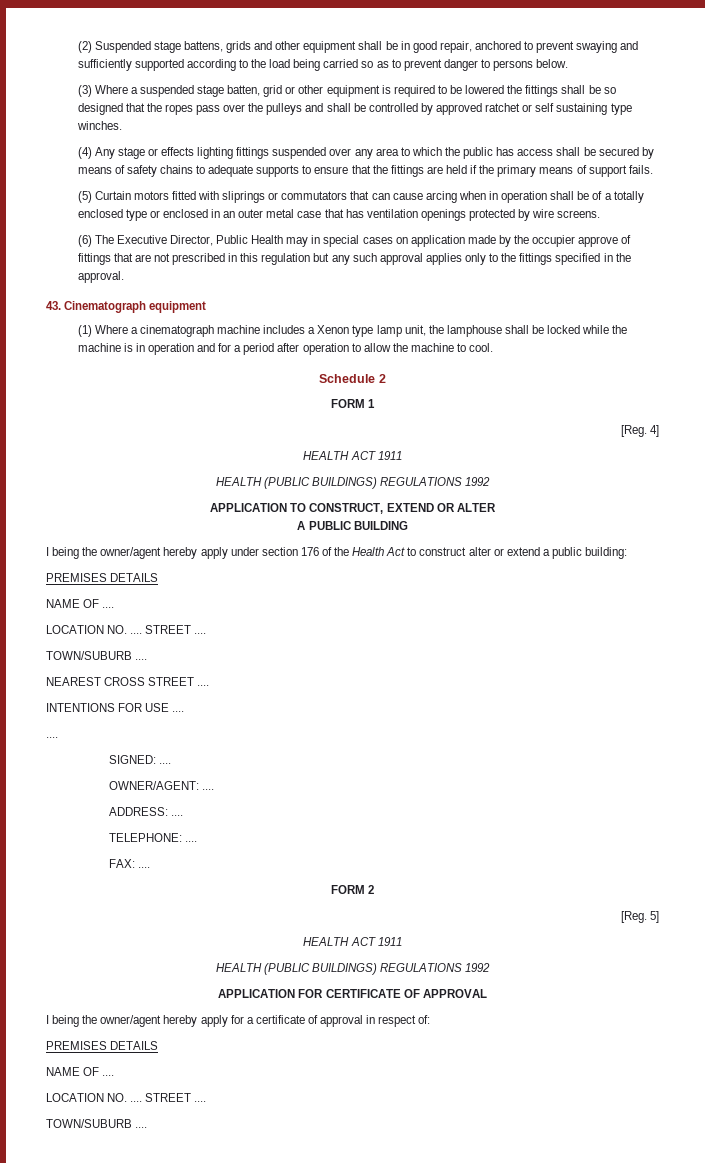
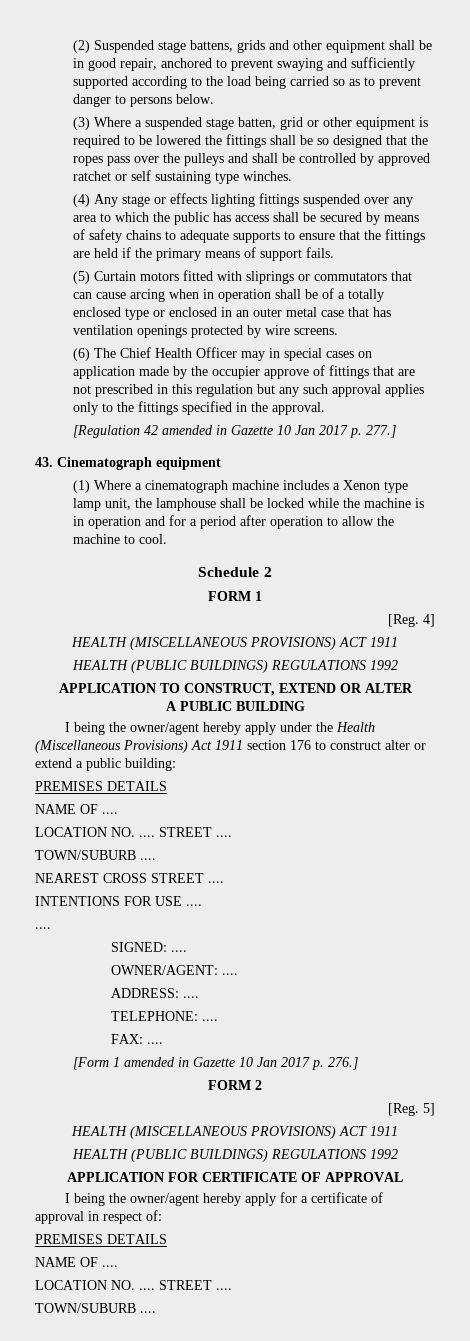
[116,235,284,246] Executive Director, Public Health -> [120,347,238,358] Chief Health Officer
(124, 277) none -> [73,425,397,438] // [Regulation 42 amended in Gazette 10 Jan 2017 p. 277.]
(350, 455) none -> [130,637,336,650] (MISCELLANEOUS PROVISIONS)
[261,547,406,556] section 176 of the Health Act -> [315,722,375,732] [35,740,311,753] the Health (Miscellaneous Provisions) Act 1911 section 176
(151, 867) none -> [73,1057,359,1070] // [Form 1 amended in Gazette 10 Jan 2017 p. 276.]
(350, 941) none -> [130,1126,336,1139] (MISCELLANEOUS PROVISIONS)

